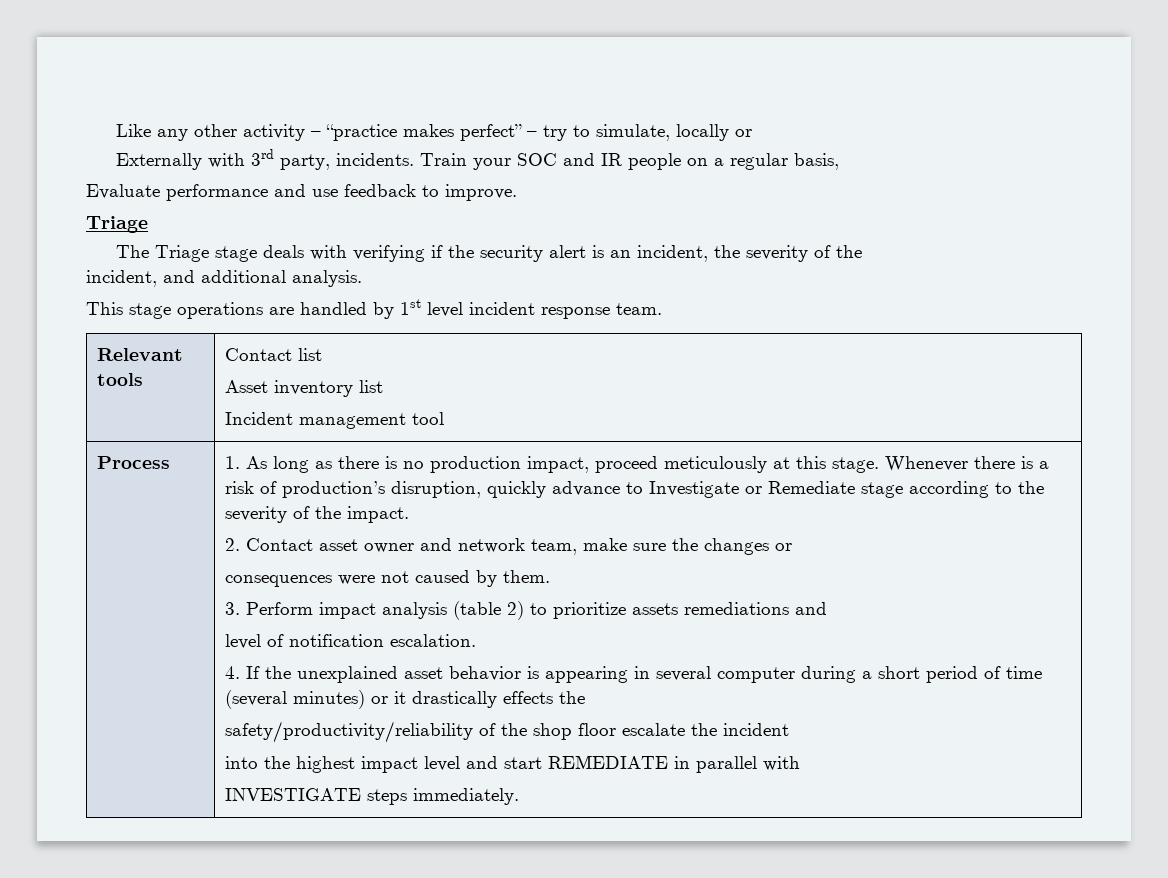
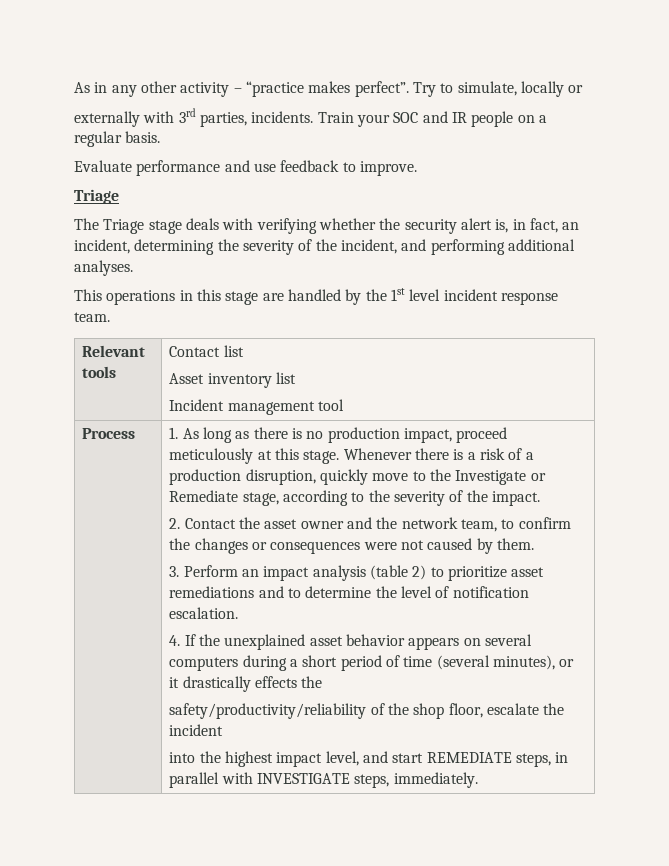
[115,124,151,137] Like -> [74,82,108,93] As in
[459,124,567,141] perfect” – try -> [354,81,436,97] perfect”. Try
[115,153,202,170] Externally -> [74,111,140,127] externally
[279,154,330,170] party, -> [199,112,247,127] parties,
[793,153,839,170] basis, -> [125,131,161,143] basis.
[430,245,443,258] if -> [318,218,376,230] whether
[591,245,604,258] is -> [495,218,558,233] is, in fact,
[713,245,862,262] the severity of the // -> [134,239,337,255] determining the severity of the
[201,270,362,287] [86,302,263,319] additional analysis. // This stage operations -> [430,239,575,255] [74,260,133,276] [74,289,259,305] performing additional analyses. // This operations in this stage
(394, 310) none -> [365,289,387,301] the
[281,481,643,498] production’s disruption, quickly advance to -> [525,452,534,460] [169,469,452,485] a production disruption, quickly move to the
[860,482,903,498] stage -> [242,492,279,506] stage,
(313, 544) none -> [239,517,261,529] the
(452, 544) none -> [376,517,398,529] the
[582,538,666,551] make sure -> [501,517,571,529] to confirm
(792, 547) // -> (268, 546) none
(313, 608) none -> [242,569,260,577] an
[631,603,678,615] assets -> [511,567,545,577] asset
(827, 608) // -> [288,586,397,598] to determine the
[526,666,795,683] is appearing in several computer -> [408,634,533,650] [169,657,239,671] appears on several computers
[292,690,365,709] minutes) -> [493,655,556,670] minutes),
[577,723,616,736] floor -> [448,703,483,718] floor,
[423,756,460,771] level -> [325,751,359,766] level,
(668, 762) none -> [516,753,552,767] steps,
[224,788,407,805] // INVESTIGATE steps -> [257,773,390,788] INVESTIGATE steps,

